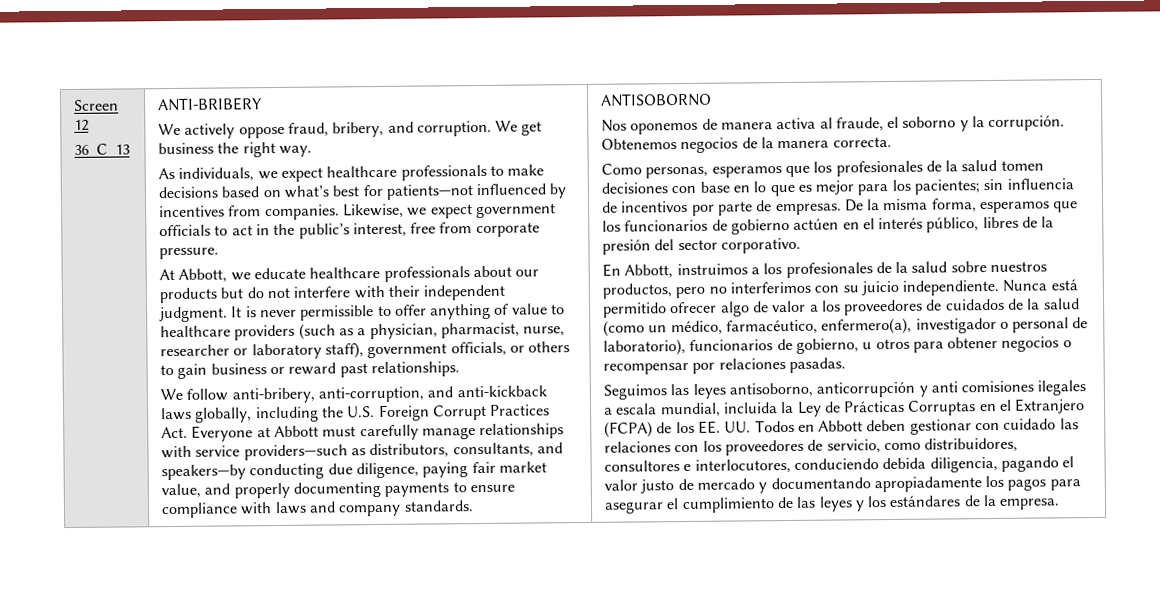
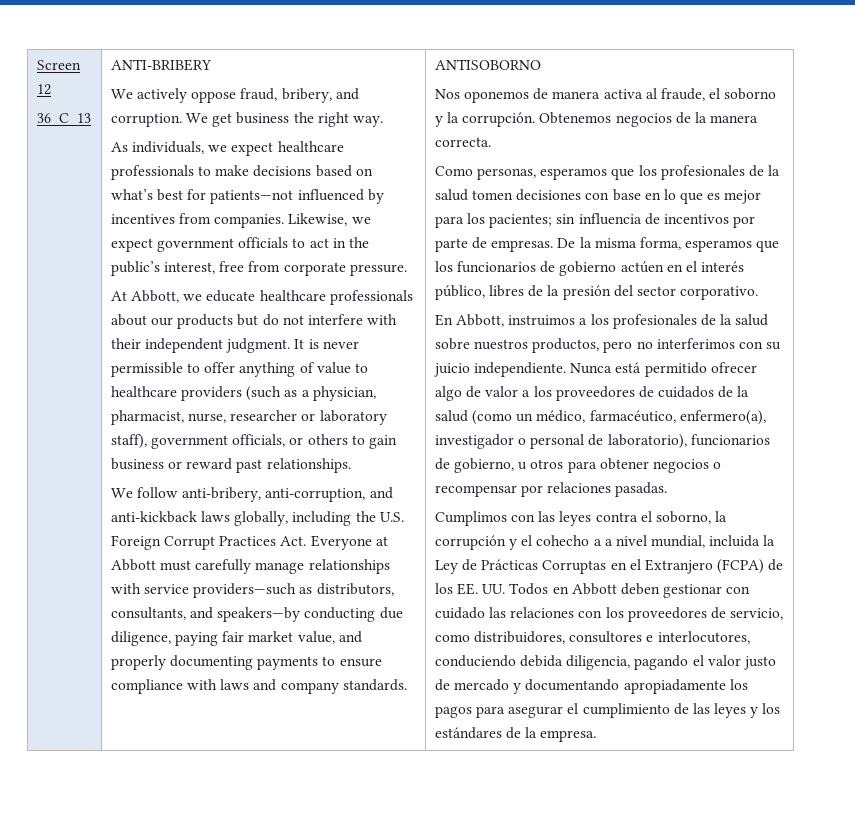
[602,380,1087,400] [603,403,658,415] Seguimos las leyes antisoborno, anticorrupción y anti comisiones ilegales a escala -> [434,511,728,526] [434,535,647,550] Cumplimos con las leyes contra el soborno, la corrupción y el cohecho a a nivel

